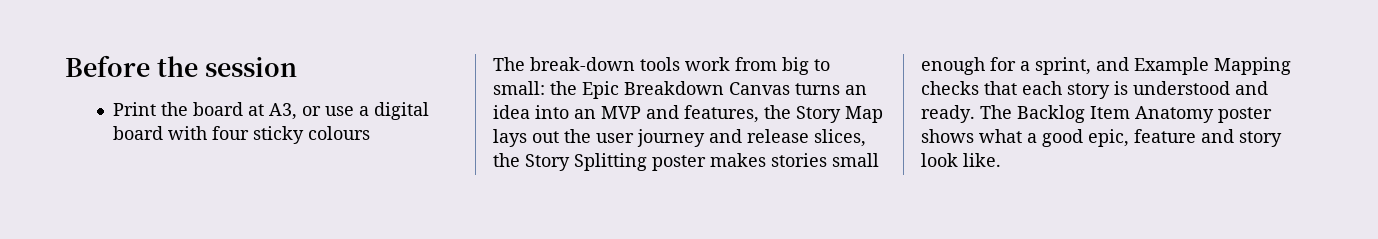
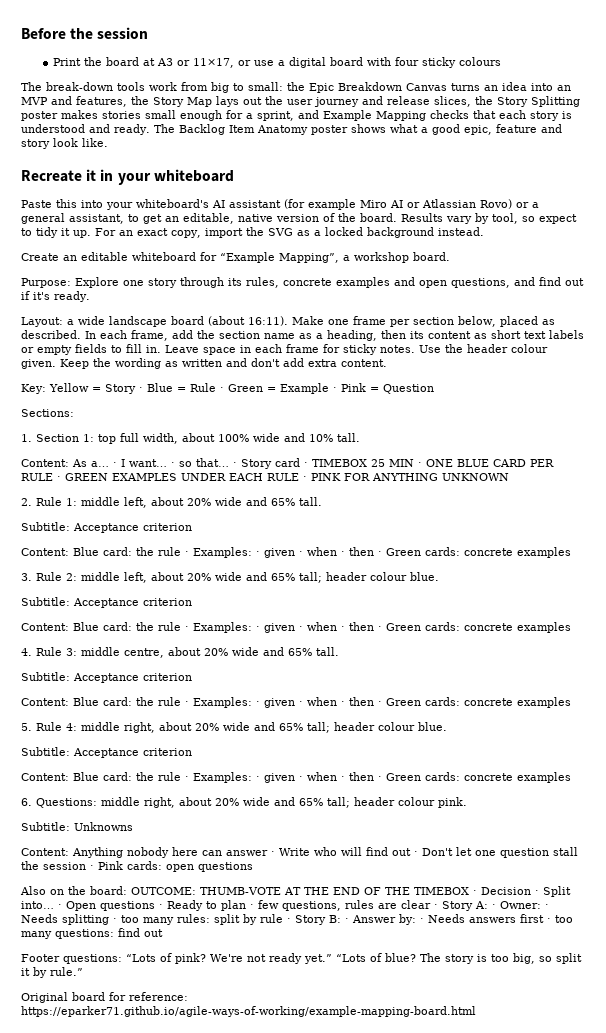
[269,103,298,120] A3, -> [156,58,234,68] A3 or 11×17,
(1001, 160) none -> [21,169,234,185] [21,199,539,210] [21,213,577,224] [21,227,484,238] [21,252,450,263] [21,277,584,288] [21,291,90,302] [21,316,555,327] [21,330,584,341] [21,344,548,355] [21,358,387,369] [21,383,434,394] [21,409,74,417] [21,433,360,444] [21,458,554,469] [21,473,509,481] [21,497,322,508] [21,522,192,533] [21,547,571,558] [21,572,439,583] [21,597,192,608] [21,622,571,633] [21,647,339,658] [21,672,192,683] [21,697,571,708] [21,722,447,733] [21,747,192,758] [21,772,571,783] [21,797,467,808] [21,822,133,831] [21,847,578,858] [21,861,253,872] [20,886,571,897] [21,900,549,911] [21,914,573,925] [21,928,163,939] [21,953,582,964] [21,967,83,978] [21,992,188,1003] [21,1006,476,1017] // Recreate it in your whiteboard // Paste this into your whiteboard's AI assistant (for example Miro AI or Atlassian Rovo) or a general assistant, to get an editable, native version of the board. Results vary by tool, so expect to tidy it up. For an exact copy, import the SVG as a locked background instead. // Create an editable whiteboard for “Example Mapping”, a workshop board. // Purpose: Explore one story through its rules, concrete examples and open questions, and find out if it's ready. // Layout: a wide landscape board (about 16:11). Make one frame per section below, placed as described. In each frame, add the section name as a heading, then its content as short text labels or empty fields to fill in. Leave space in each frame for sticky notes. Use the header colour given. Keep the wording as written and don't add extra content. // Key: Yellow = Story · Blue = Rule · Green = Example · Pink = Question // Sections: // 1. Section 1: top full width, about 100% wide and 10% tall. // Content: As a… · I want… · so that… · Story card · TIMEBOX 25 MIN · ONE BLUE CARD PER RULE · GREEN EXAMPLES UNDER EACH RULE · PINK FOR ANYTHING UNKNOWN // 2. Rule 1: middle left, about 20% wide and 65% tall. // Subtitle: Acceptance criterion // Content: Blue card: the rule · Examples: · given · when · then · Green cards: concrete examples // 3. Rule 2: middle left, about 20% wide and 65% tall; header colour blue. // Subtitle: Acceptance criterion // Content: Blue card: the rule · Examples: · given · when · then · Green cards: concrete examples // 4. Rule 3: middle centre, about 20% wide and 65% tall. // Subtitle: Acceptance criterion // Content: Blue card: the rule · Examples: · given · when · then · Green cards: concrete examples // 5. Rule 4: middle right, about 20% wide and 65% tall; header colour blue. // Subtitle: Acceptance criterion // Content: Blue card: the rule · Examples: · given · when · then · Green cards: concrete examples // 6. Questions: middle right, about 20% wide and 65% tall; header colour pink. // Subtitle: Unknowns // Content: Anything nobody here can answer · Write who will find out · Don't let one question stall the session · Pink cards: open questions // Also on the board: OUTCOME: THUMB-VOTE AT THE END OF THE TIMEBOX · Decision · Split into… · Open questions · Ready to plan · few questions, rules are clear · Story A: · Owner: · Needs splitting · too many rules: split by rule · Story B: · Answer by: · Needs answers first · too many questions: find out // Footer questions: “Lots of pink? We're not ready yet.” “Lots of blue? The story is too big, so split it by rule.” // Original board for reference: https://eparker71.github.io/agile-ways-of-working/example-mapping-board.html

